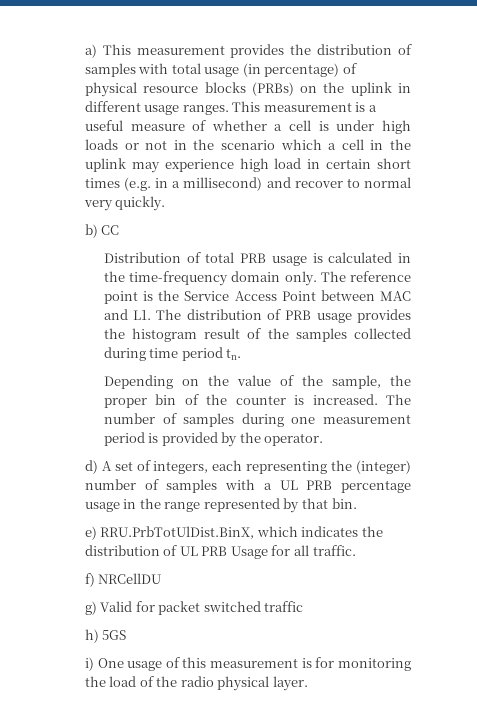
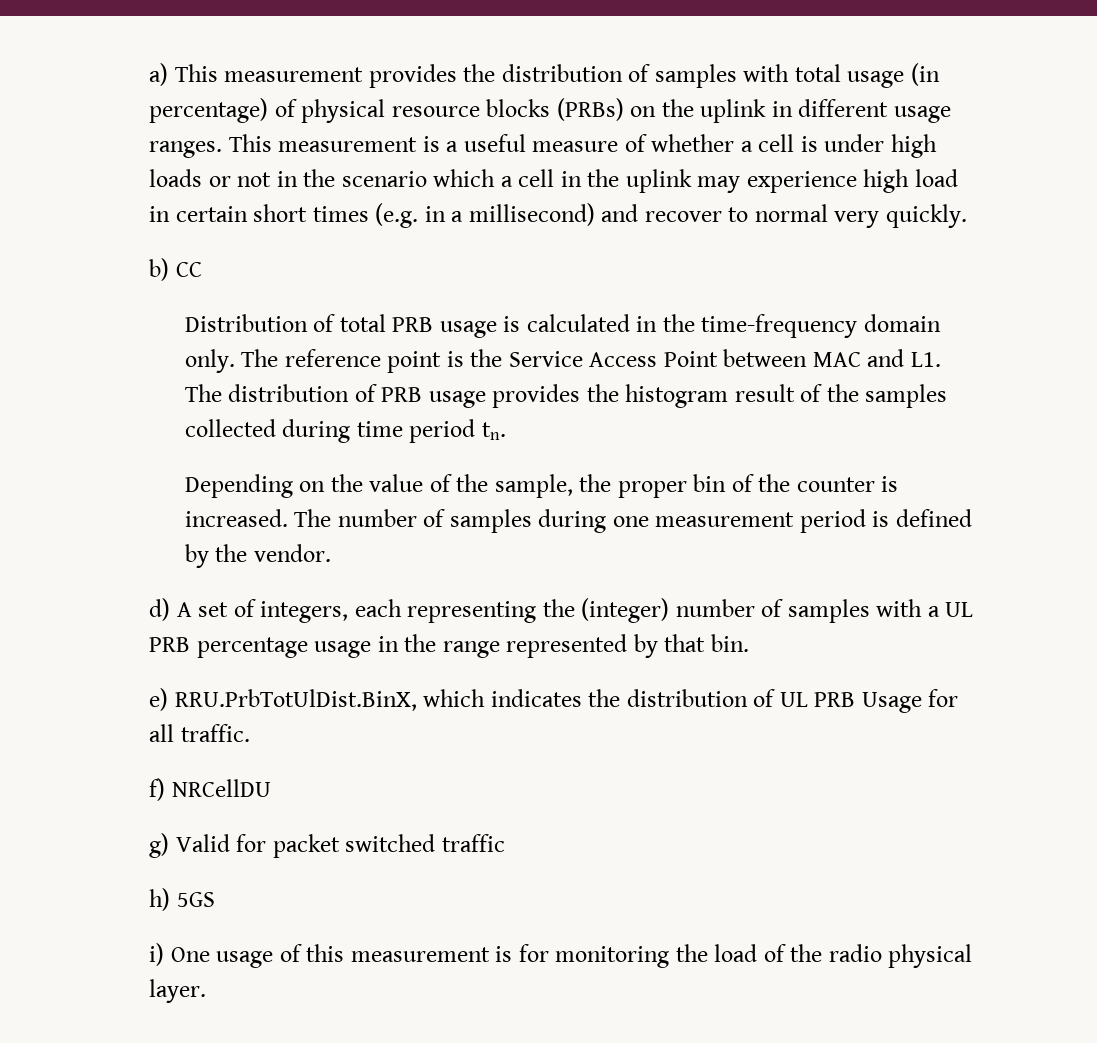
[161,432,218,446] provided -> [895,509,972,527] defined
[264,433,324,446] operator. -> [253,544,331,562] vendor.

